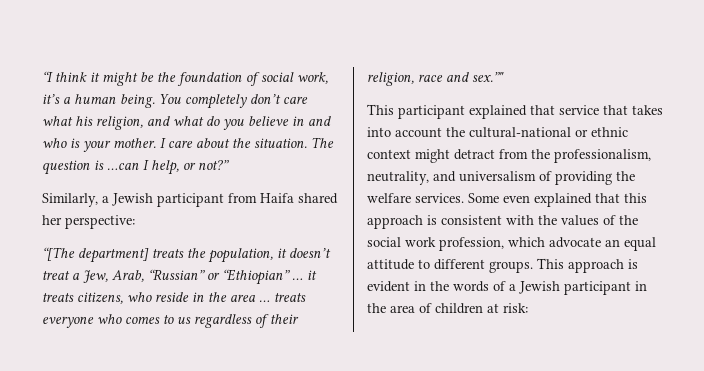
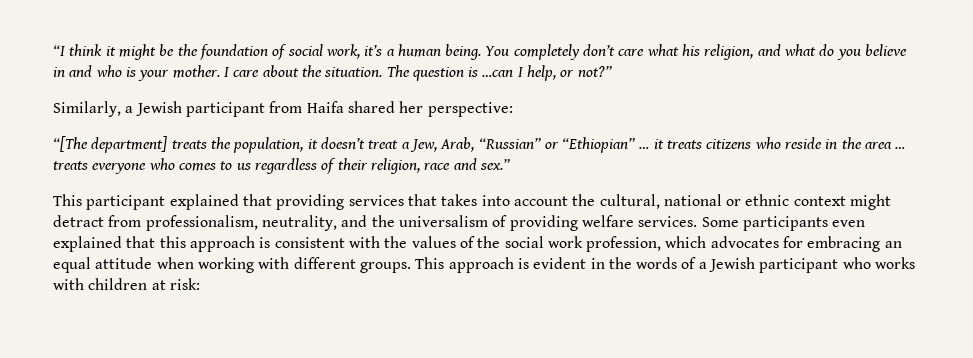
[77,292,123,304] citizens, -> [706,139,752,149] citizens
[472,72,504,82] sex.”" -> [479,159,510,170] sex.”
[559,105,599,115] service -> [276,194,404,210] providing services
[469,127,571,138] cultural-national -> [599,194,722,209] cultural, national
[531,149,550,159] the -> (142, 221) none
(456, 176) none -> [371,215,395,227] the
[616,171,635,181] the -> (578, 223) none
(499, 198) none -> [742,216,828,231] participants
[549,237,656,251] [367,259,430,270] advocate an equal attitude to -> [710,236,902,252] [53,257,290,273] advocates for embracing an equal attitude when working with
[635,281,647,291] [367,303,432,313] in the area of -> [842,257,916,269] [53,278,84,290] who works with

